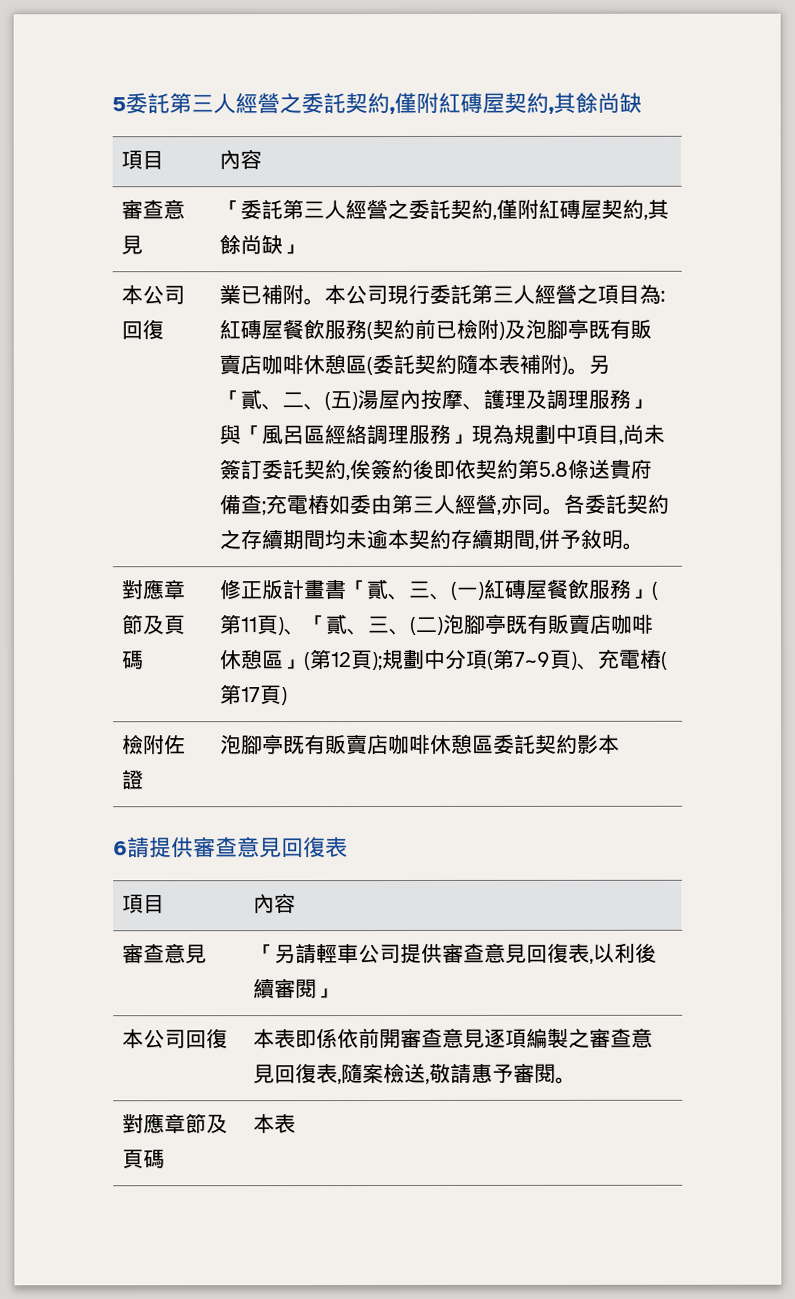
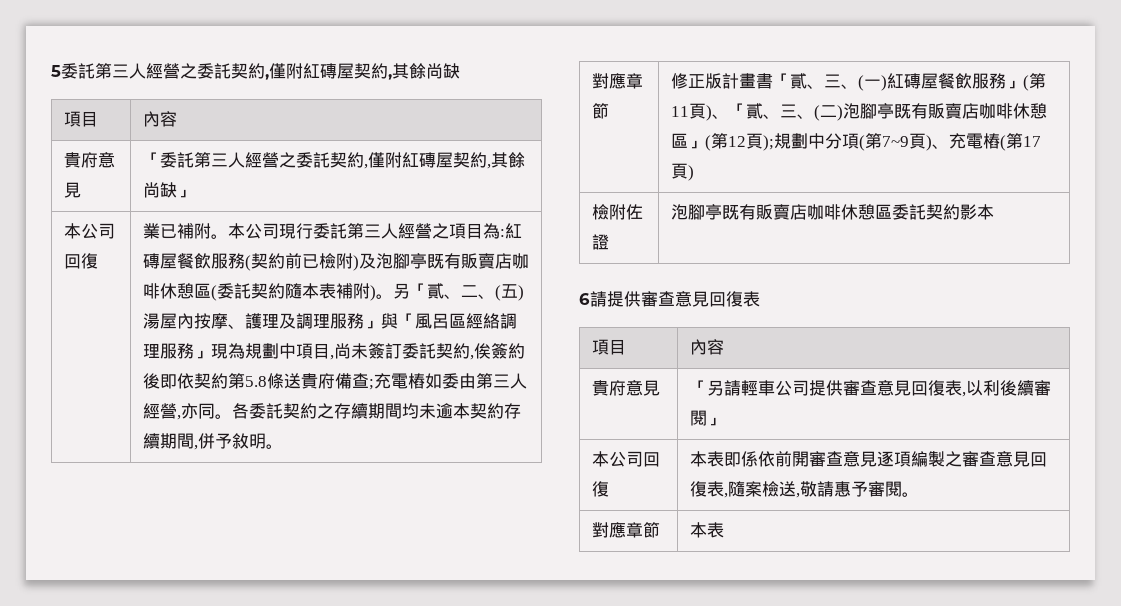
[121,199,165,220] 審查 -> [63,152,98,168] 貴府
[142,615,186,635] [122,650,145,670] 及頁碼 -> (609, 111) none
[122,943,166,964] 審查 -> [591,380,626,396] 貴府
[206,1114,229,1134] [122,1149,166,1169] 及頁碼 -> (660, 530) none

